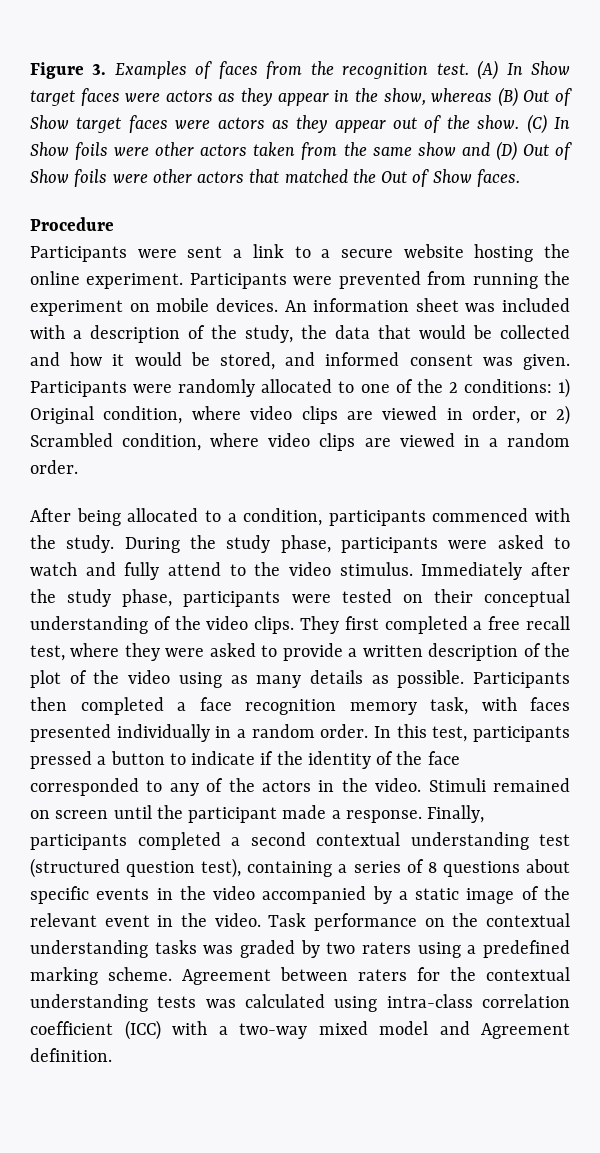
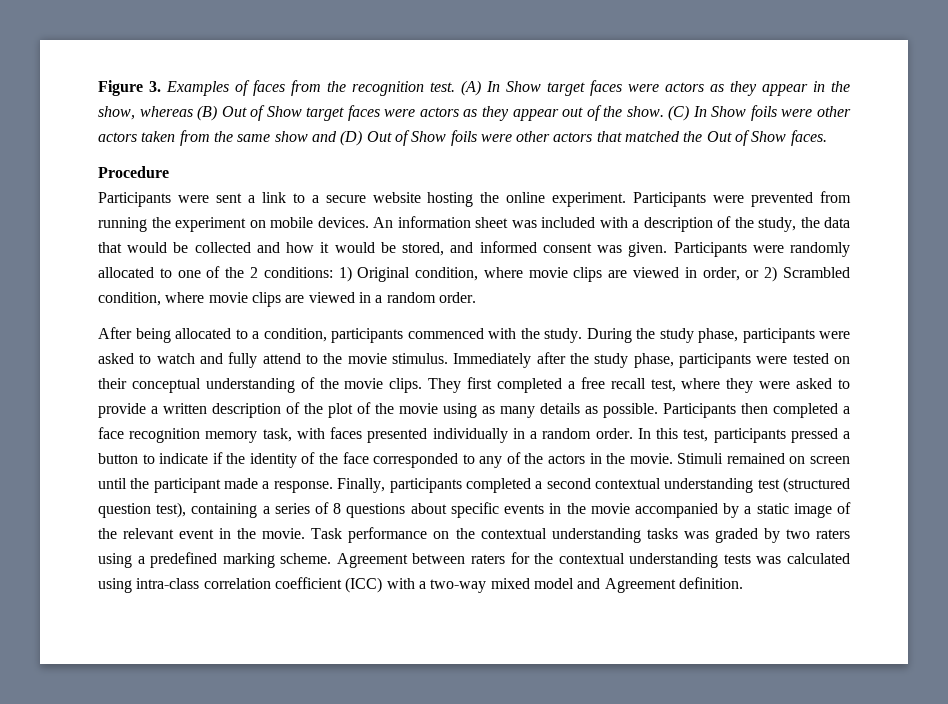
[250,406,293,420] video -> [528,267,568,278] movie
[268,433,311,447] video -> [208,292,248,303] movie
[289,562,331,576] video -> [347,353,387,364] movie
[206,616,249,630] video -> [344,378,384,389] movie
[128,670,171,684] video -> [399,403,438,414] movie
[375,778,422,792] video. -> [629,453,673,464] movie.
[213,886,256,900] video -> [590,503,630,514] movie
[214,913,261,927] video. -> [262,528,306,539] movie.

